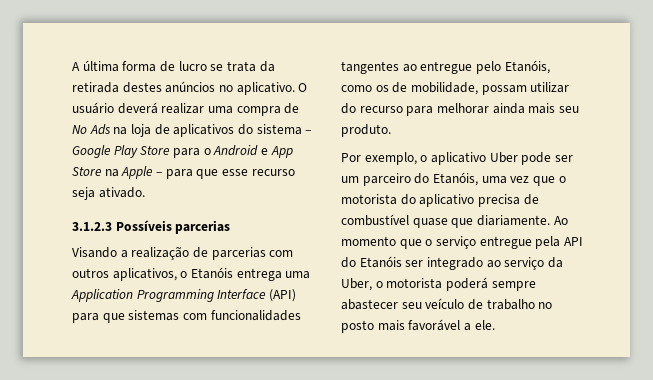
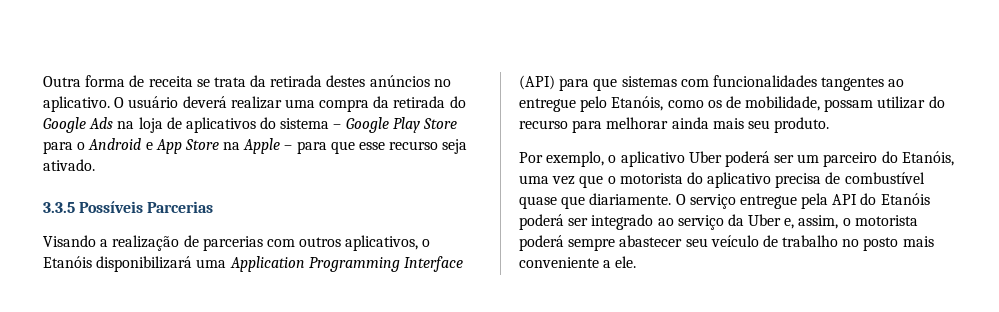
[72,60,119,72] A última -> [43,76,81,87] Outra
[178,61,207,71] lucro -> [148,76,193,87] receita
[284,103,300,114] [72,125,87,134] de No -> [373,96,466,108] [43,117,86,133] da retirada do Google
[72,220,231,234] 3.1.2.3 Possíveis parcerias -> [43,201,214,213] 3.3.5 Possíveis Parcerias
[236,268,282,281] entrega -> [96,256,193,272] disponibilizará
[521,152,552,165] pode -> [724,151,770,167] poderá
[553,216,568,225] [341,236,433,249] Ao momento que o -> [675,194,686,205] O
(402, 262) none -> [519,214,564,230] poderá
[341,278,372,291] Uber, -> [748,214,839,229] Uber e, assim,
[408,319,461,331] favorável -> [519,257,599,268] conveniente

